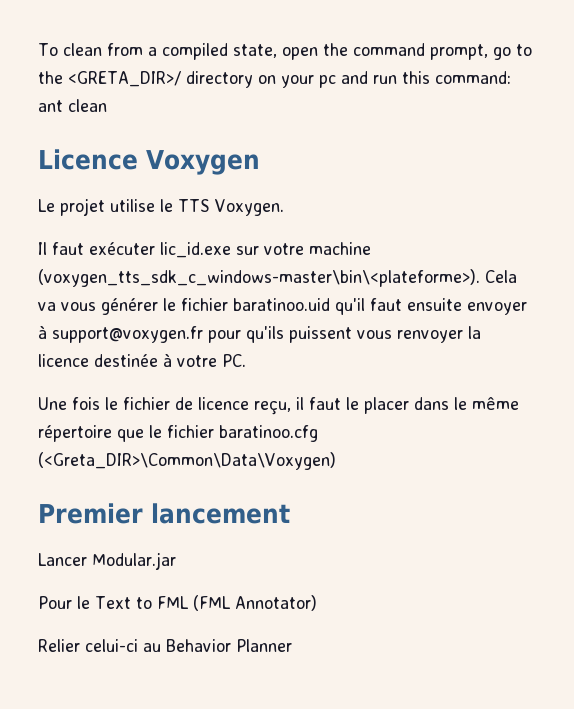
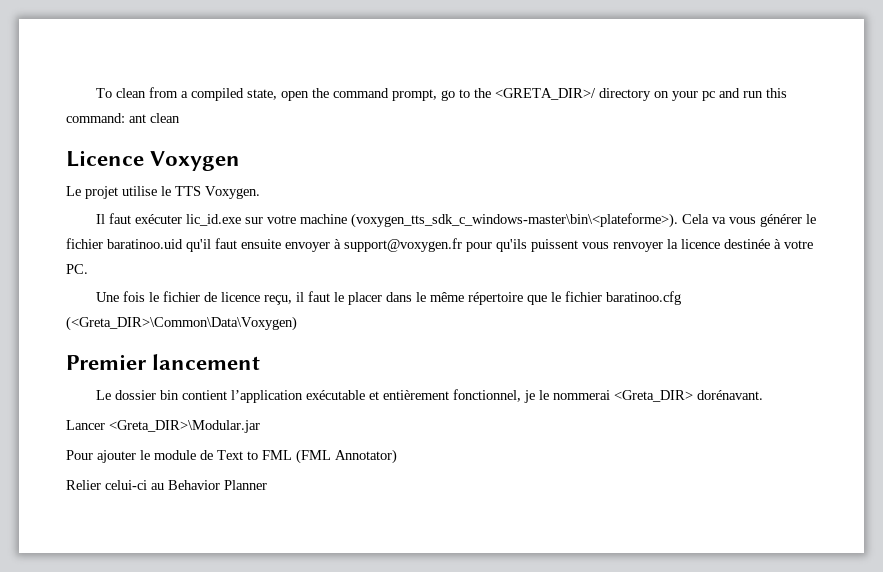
(290, 513) none -> [96,389,764,403] // Le dossier bin contient l’application exécutable et entièrement fonctionnel, je le nommerai <Greta_DIR> dorénavant.
[92,552,176,570] Modular.jar -> [109,420,260,433] <Greta_DIR>\Modular.jar
[77,596,90,609] le -> [97,450,213,463] ajouter le module de

